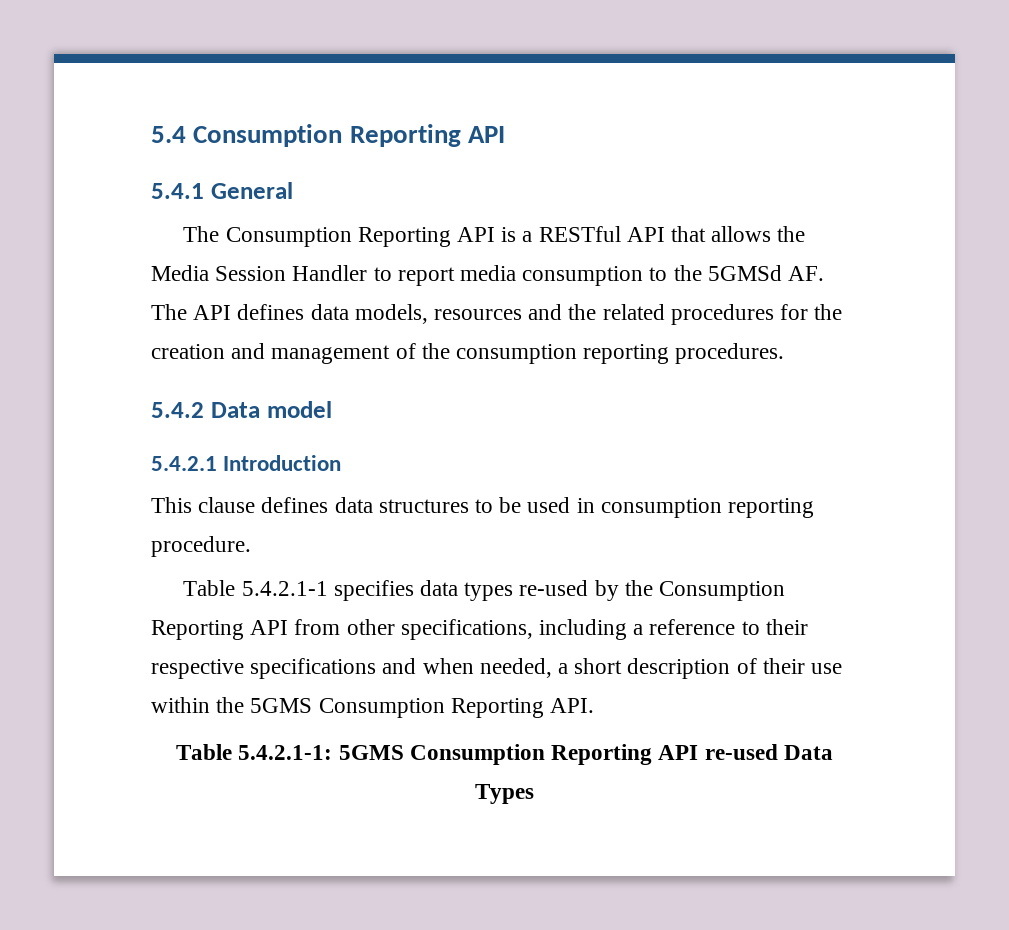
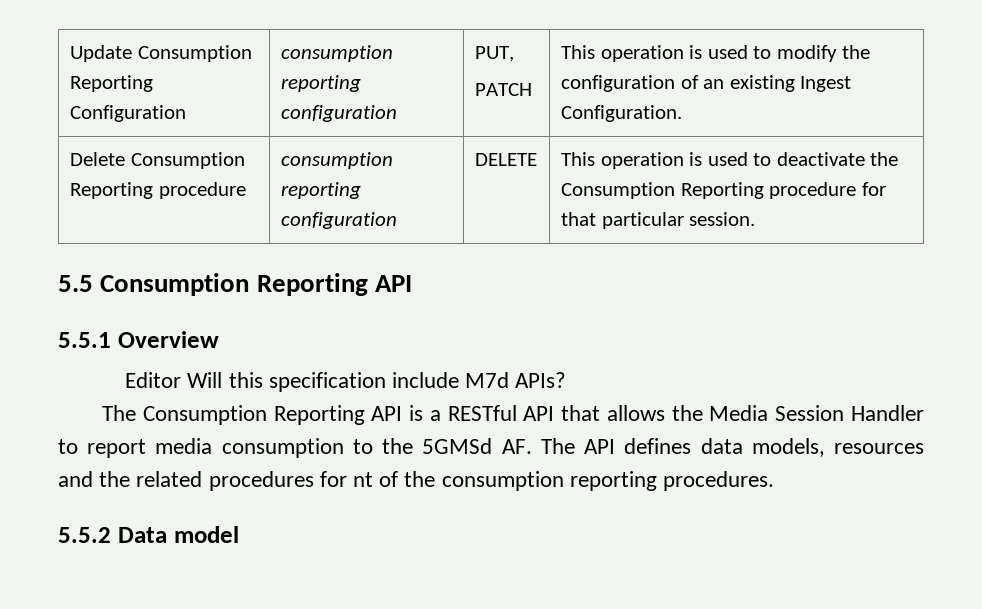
[151,124,505,147] [151,182,293,199] 5.4 Consumption Reporting API // 5.4.1 General -> [69,45,252,62] [69,75,153,92] [69,105,186,122] [280,45,393,62] [280,75,361,92] [280,105,397,122] [474,46,514,62] [474,83,532,96] [560,45,871,62] [560,75,852,92] [560,105,682,122] [69,152,245,169] [69,182,246,199] [280,152,393,169] [280,182,361,199] [280,212,397,229] [474,153,537,166] [560,152,899,169] [560,182,886,199] [560,212,756,229] [58,273,412,296] [58,331,219,348] [125,372,567,392] Update Consumption Reporting Configuration | consumption reporting configuration | PUT, // PATCH | This operation is used to modify the configuration of an existing Ingest Configuration. // Delete Consumption Reporting procedure | consumption reporting configuration | DELETE | This operation is used to deactivate the Consumption Reporting procedure for that particular session. // 5.5 Consumption Reporting API // 5.5.1 Overview // Editor Will this specification include M7d APIs?
[814,304,843,320] [151,343,391,364] the creation and management -> [353,472,374,487] nt
[151,402,204,418] 5.4.2 -> [58,527,111,543] 5.5.2
[151,455,342,471] [151,497,815,518] [151,536,251,557] [183,580,786,601] [151,619,808,640] [151,658,843,679] [151,697,595,718] [176,744,833,765] [475,784,534,804] // 5.4.2.1 Introduction // This clause defines data structures to be used in consumption reporting procedure. // Table 5.4.2.1-1 specifies data types re-used by the Consumption Reporting API from other specifications, including a reference to their respective specifications and when needed, a short description of their use within the 5GMS Consumption Reporting API. // Table 5.4.2.1-1: 5GMS Consumption Reporting API re-used Data Types -> (239, 534) none

